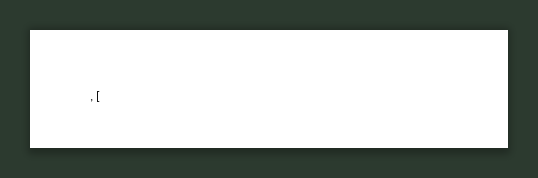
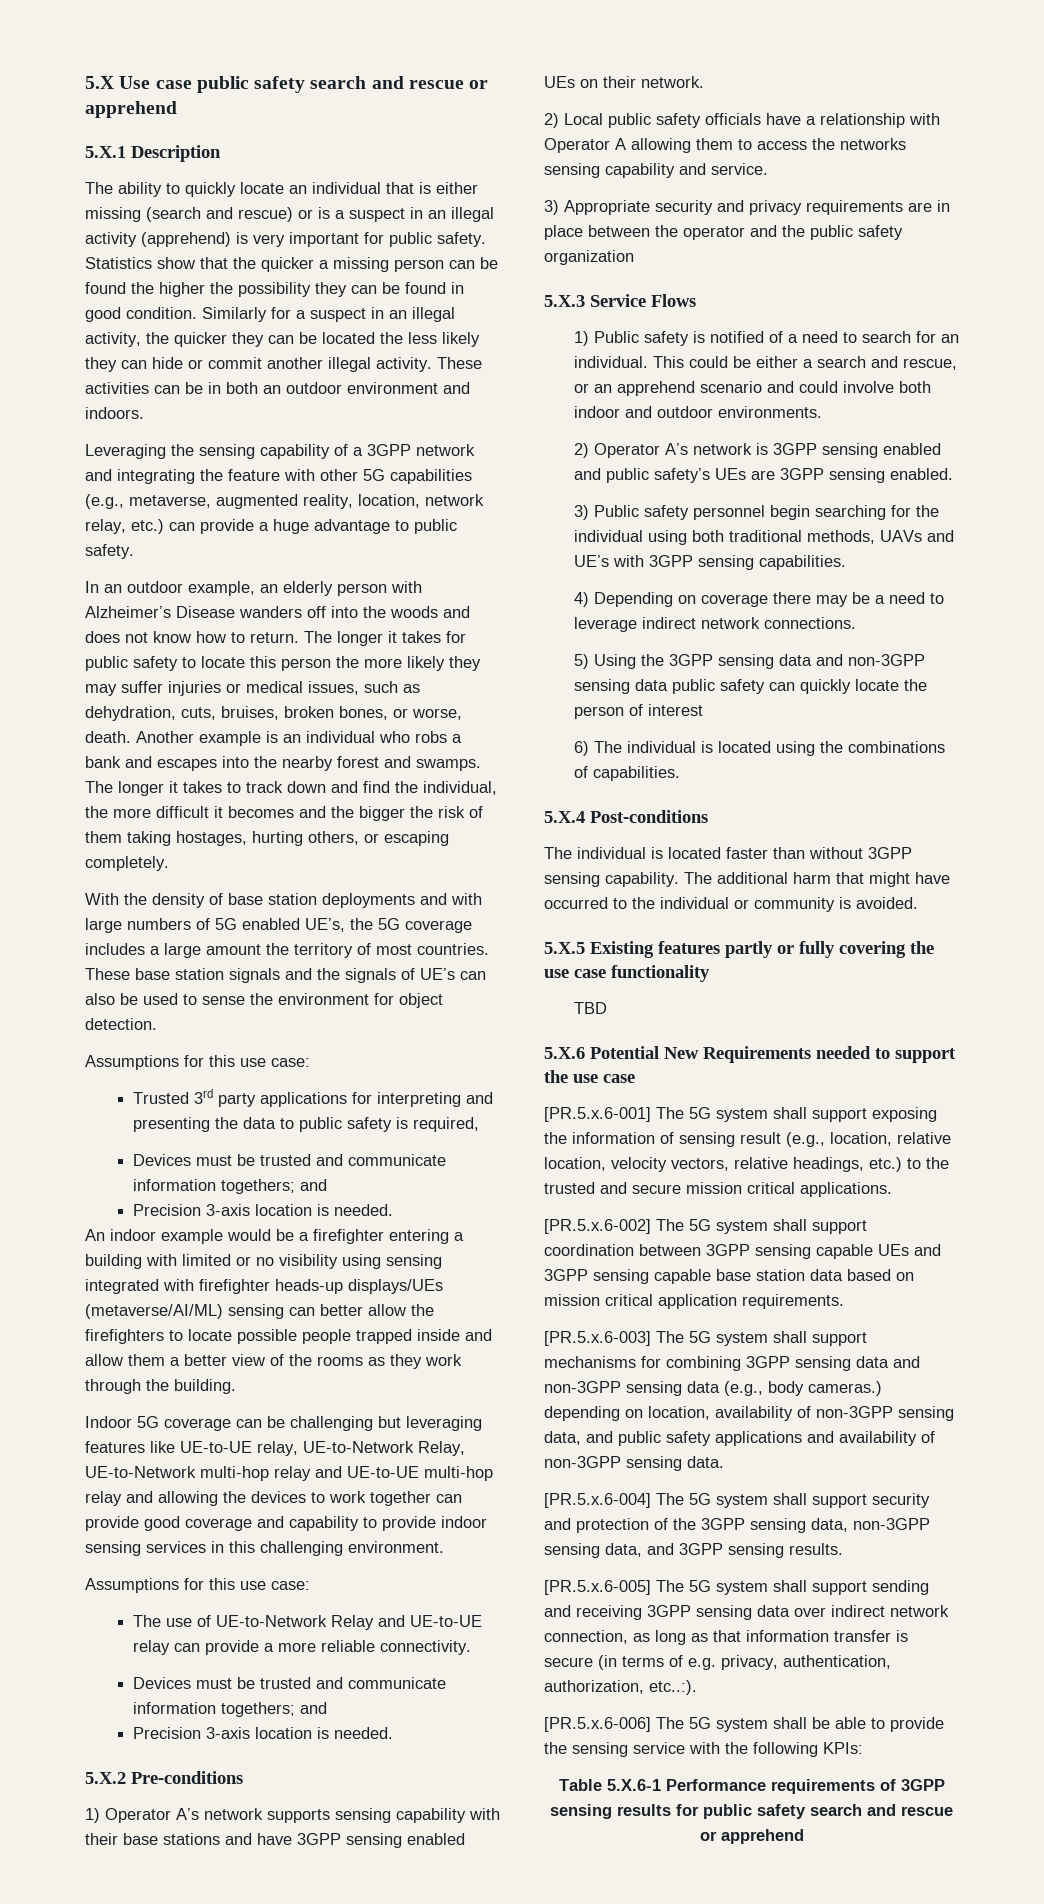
[90,91,101,102] , [ -> [85,76,489,93] [85,101,177,118] [85,145,221,162] [85,182,478,197] [85,207,494,222] [85,232,486,247] [85,257,498,272] [85,282,464,297] [85,307,455,322] [85,332,480,347] [85,357,482,372] [85,382,470,394] [85,407,144,419] [85,444,475,459] [85,469,472,484] [85,494,484,509] [85,519,457,534] [85,544,134,559] [85,581,422,596] [85,606,470,618] [85,631,466,646] [85,656,481,671] [85,681,420,696] [85,706,462,721] [85,731,462,746] [85,756,481,771] [85,781,497,796] [85,806,483,821] [85,831,449,846] [85,856,169,871] [85,893,482,908] [85,918,472,933] [85,943,489,958] [85,968,486,983] [85,993,443,1008] [85,1018,157,1030] [85,1055,310,1070] [132,1089,493,1107] [132,1117,479,1132] [132,1154,446,1166] [132,1179,327,1194] [132,1204,393,1216] [85,1229,464,1244] [85,1254,442,1269] [85,1279,443,1294] [85,1304,434,1319] [85,1329,492,1344] [85,1354,462,1369] [85,1379,236,1394] [85,1416,482,1431] [85,1441,465,1456] [85,1466,493,1481] [85,1491,462,1506] [85,1516,487,1531] [85,1541,444,1556] [85,1578,310,1593] [132,1615,482,1630] [132,1640,471,1655] [132,1677,446,1689] [132,1702,327,1717] [132,1727,393,1739] [85,1771,243,1784] [85,1808,500,1823] [85,1833,465,1848] [544,76,704,88] [544,113,940,128] [544,138,906,153] [544,163,768,178] [544,200,950,215] [544,225,903,240] [544,250,634,265] [544,294,696,307] [573,331,959,346] [573,356,957,370] [573,381,931,396] [573,406,822,418] [573,443,941,458] [573,468,953,483] [573,505,939,520] [573,530,954,545] [573,555,846,570] [573,592,944,607] [573,617,856,632] [573,654,925,669] [573,679,927,694] [573,704,703,719] [573,741,945,756] [573,766,680,781] [544,810,708,823] [544,847,912,859] [544,872,950,887] [544,897,918,912] [544,941,934,958] [544,965,710,982] [573,1002,607,1014] [544,1046,956,1063] [544,1070,635,1083] [544,1107,937,1122] [544,1132,951,1147] [544,1157,949,1172] [544,1182,892,1197] [544,1219,867,1234] [544,1244,941,1259] [544,1269,914,1284] [544,1294,844,1309] [544,1331,867,1346] [544,1356,920,1371] [544,1381,882,1396] [544,1406,954,1421] [544,1431,935,1446] [544,1456,724,1471] [544,1493,930,1508] [544,1518,930,1533] [544,1543,843,1558] [544,1580,929,1595] [544,1605,949,1620] [544,1630,908,1645] [544,1655,891,1670] [544,1680,697,1695] [544,1717,944,1732] [544,1742,863,1757] [558,1779,945,1794] [550,1804,953,1819] [699,1829,804,1844] 5.X Use case public safety search and rescue or apprehend // 5.X.1 Description // The ability to quickly locate an individual that is either missing (search and rescue) or is a suspect in an illegal activity (apprehend) is very important for public safety. Statistics show that the quicker a missing person can be found the higher the possibility they can be found in good condition. Similarly for a suspect in an illegal activity, the quicker they can be located the less likely they can hide or commit another illegal activity. These activities can be in both an outdoor environment and indoors. // Leveraging the sensing capability of a 3GPP network and integrating the feature with other 5G capabilities (e.g., metaverse, augmented reality, location, network relay, etc.) can provide a huge advantage to public safety. // In an outdoor example, an elderly person with Alzheimer’s Disease wanders off into the woods and does not know how to return. The longer it takes for public safety to locate this person the more likely they may suffer injuries or medical issues, such as dehydration, cuts, bruises, broken bones, or worse, death. Another example is an individual who robs a bank and escapes into the nearby forest and swamps. The longer it takes to track down and find the individual, the more difficult it becomes and the bigger the risk of them taking hostages, hurting others, or escaping completely. // With the density of base station deployments and with large numbers of 5G enabled UE’s, the 5G coverage includes a large amount the territory of most countries. These base station signals and the signals of UE’s can also be used to sense the environment for object detection. // Assumptions for this use case: // Trusted 3rd party applications for interpreting and presenting the data to public safety is required, // Devices must be trusted and communicate information togethers; and // Precision 3-axis location is needed. // An indoor example would be a firefighter entering a building with limited or no visibility using sensing integrated with firefighter heads-up displays/UEs (metaverse/AI/ML) sensing can better allow the firefighters to locate possible people trapped inside and allow them a better view of the rooms as they work through the building. // Indoor 5G coverage can be challenging but leveraging features like UE-to-UE relay, UE-to-Network Relay, UE-to-Network multi-hop relay and UE-to-UE multi-hop relay and allowing the devices to work together can provide good coverage and capability to provide indoor sensing services in this challenging environment. // Assumptions for this use case: // The use of UE-to-Network Relay and UE-to-UE relay can provide a more reliable connectivity. // Devices must be trusted and communicate information togethers; and // Precision 3-axis location is needed. // 5.X.2 Pre-conditions // 1) Operator A’s network supports sensing capability with their base stations and have 3GPP sensing enabled UEs on their network. // 2) Local public safety officials have a relationship with Operator A allowing them to access the networks sensing capability and service. // 3) Appropriate security and privacy requirements are in place between the operator and the public safety organization // 5.X.3 Service Flows // 1) Public safety is notified of a need to search for an individual. This could be either a search and rescue, or an apprehend scenario and could involve both indoor and outdoor environments. // 2) Operator A’s network is 3GPP sensing enabled and public safety’s UEs are 3GPP sensing enabled. // 3) Public safety personnel begin searching for the individual using both traditional methods, UAVs and UE’s with 3GPP sensing capabilities. // 4) Depending on coverage there may be a need to leverage indirect network connections. // 5) Using the 3GPP sensing data and non-3GPP sensing data public safety can quickly locate the person of interest // 6) The individual is located using the combinations of capabilities. // 5.X.4 Post-conditions // The individual is located faster than without 3GPP sensing capability. The additional harm that might have occurred to the individual or community is avoided. // 5.X.5 Existing features partly or fully covering the use case functionality // TBD // 5.X.6 Potential New Requirements needed to support the use case // [PR.5.x.6-001] The 5G system shall support exposing the information of sensing result (e.g., location, relative location, velocity vectors, relative headings, etc.) to the trusted and secure mission critical applications. // [PR.5.x.6-002] The 5G system shall support coordination between 3GPP sensing capable UEs and 3GPP sensing capable base station data based on mission critical application requirements. // [PR.5.x.6-003] The 5G system shall support mechanisms for combining 3GPP sensing data and non-3GPP sensing data (e.g., body cameras.) depending on location, availability of non-3GPP sensing data, and public safety applications and availability of non-3GPP sensing data. // [PR.5.x.6-004] The 5G system shall support security and protection of the 3GPP sensing data, non-3GPP sensing data, and 3GPP sensing results. // [PR.5.x.6-005] The 5G system shall support sending and receiving 3GPP sensing data over indirect network connection, as long as that information transfer is secure (in terms of e.g. privacy, authentication, authorization, etc..:). // [PR.5.x.6-006] The 5G system shall be able to provide the sensing service with the following KPIs: // Table 5.X.6-1 Performance requirements of 3GPP sensing results for public safety search and rescue or apprehend

